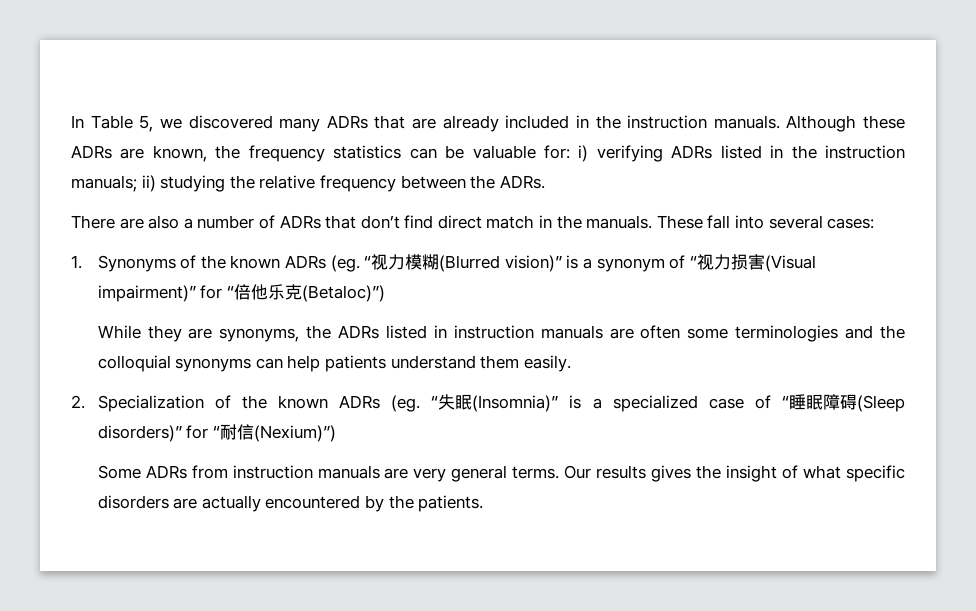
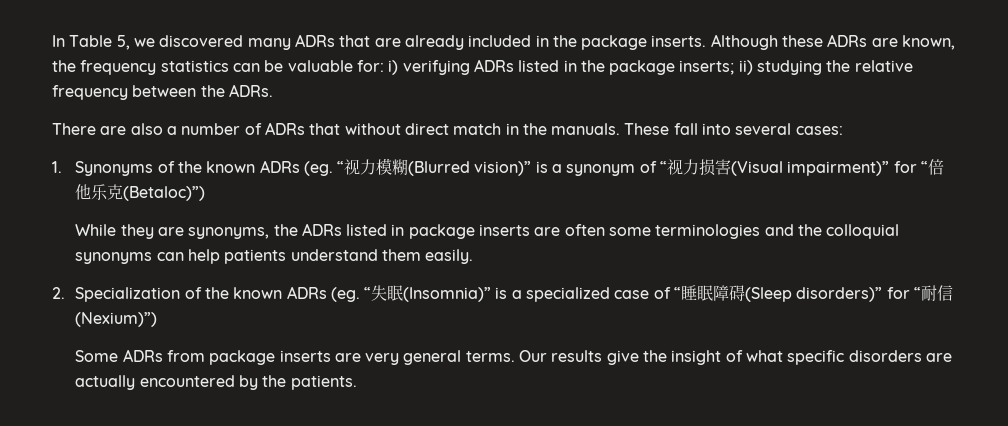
[627,115,780,129] instruction manuals. -> [581,35,707,50] package inserts.
[825,145,905,159] [71,175,137,192] instruction manuals; -> [609,60,735,75] package inserts;
[360,215,434,229] don’t find -> [344,123,401,135] without
[453,325,603,339] instruction manuals -> [408,224,531,239] package inserts
[232,465,380,479] instruction manuals -> [209,350,331,365] package inserts
[651,465,692,482] gives -> [606,350,639,365] give

